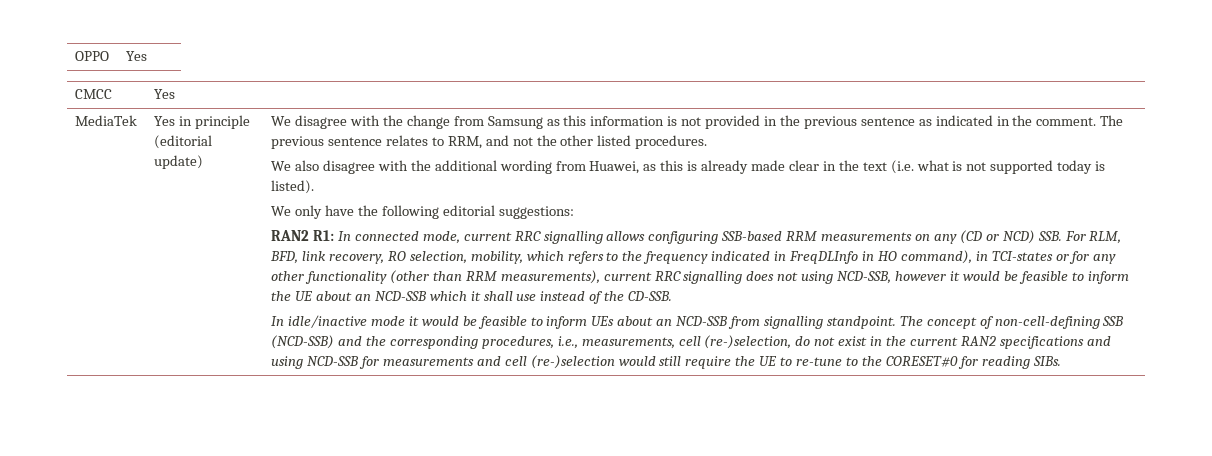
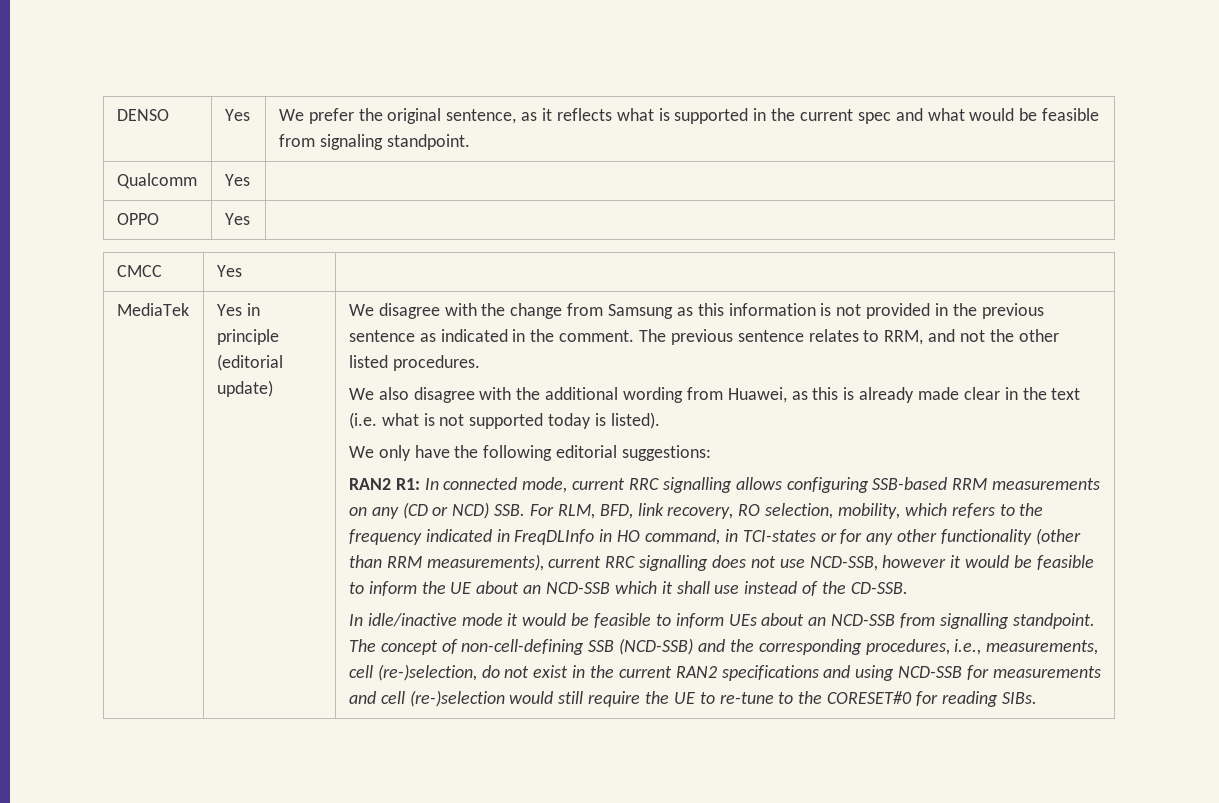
(75, 56) none -> [116,109,169,121] [224,109,250,121] [278,108,1100,124] [278,134,470,150] [116,173,197,189] [224,174,250,186] DENSO | Yes | We prefer the original sentence, as it reflects what is supported in the current spec and what would be feasible from signaling standpoint. // Qualcomm | Yes | //
[900,250,972,264] command), -> [644,529,720,545] command,
[801,271,834,284] using -> [779,559,805,568] use

